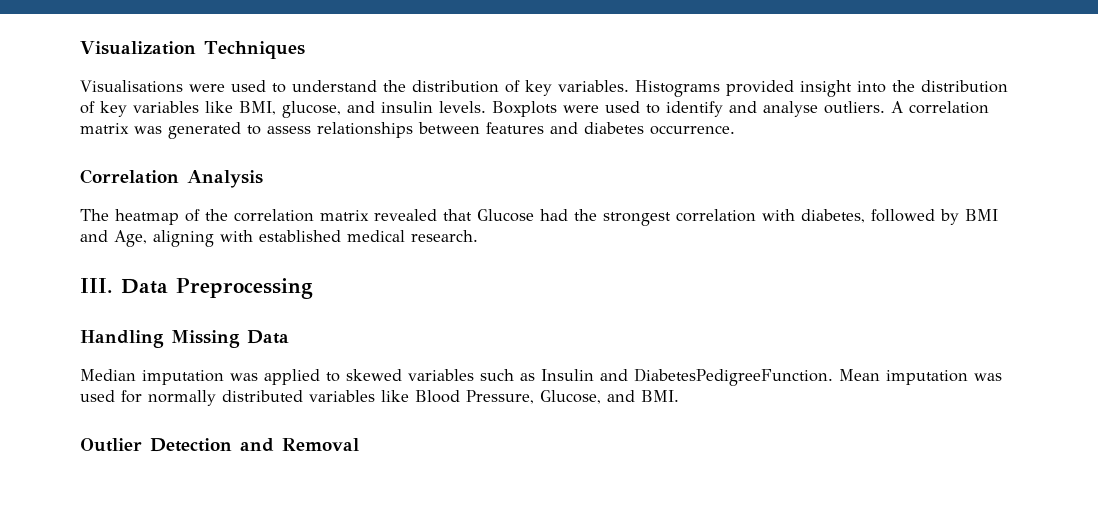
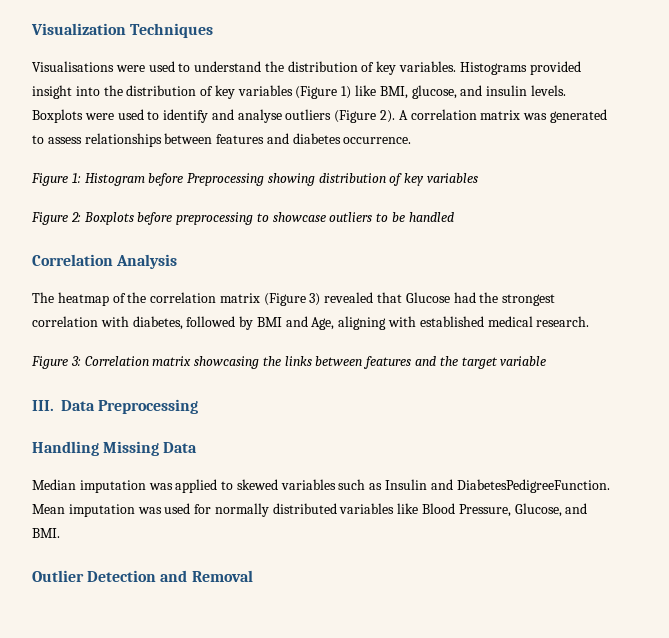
(199, 107) none -> [295,86,352,99] (Figure 1)
[824,101,885,114] outliers. -> [285,109,396,123] outliers (Figure 2).
(735, 130) none -> [31,173,479,186] [31,212,454,225] // Figure 1: Histogram before Preprocessing showing distribution of key variables // Figure 2: Boxplots before preprocessing to showcase outliers to be handled
(369, 215) none -> [263,293,321,306] (Figure 3)
(478, 236) none -> [31,356,547,369] // Figure 3: Correlation matrix showcasing the links between features and the target variable

